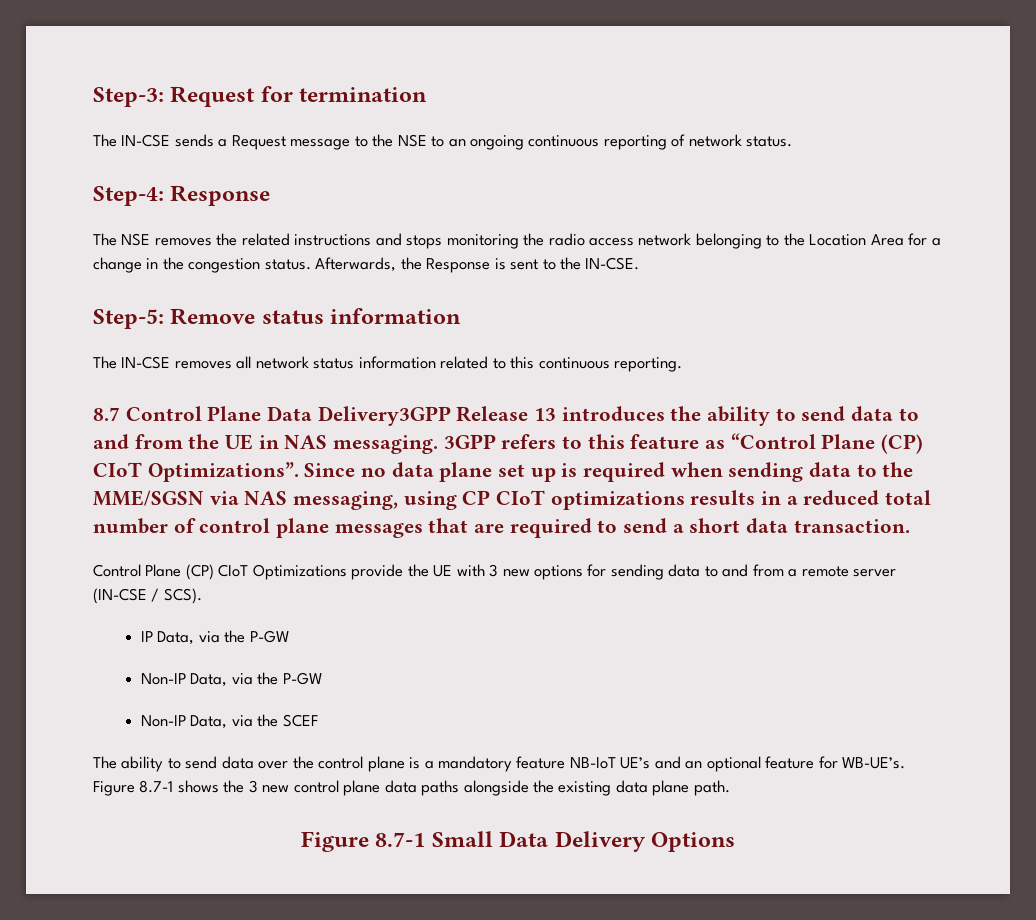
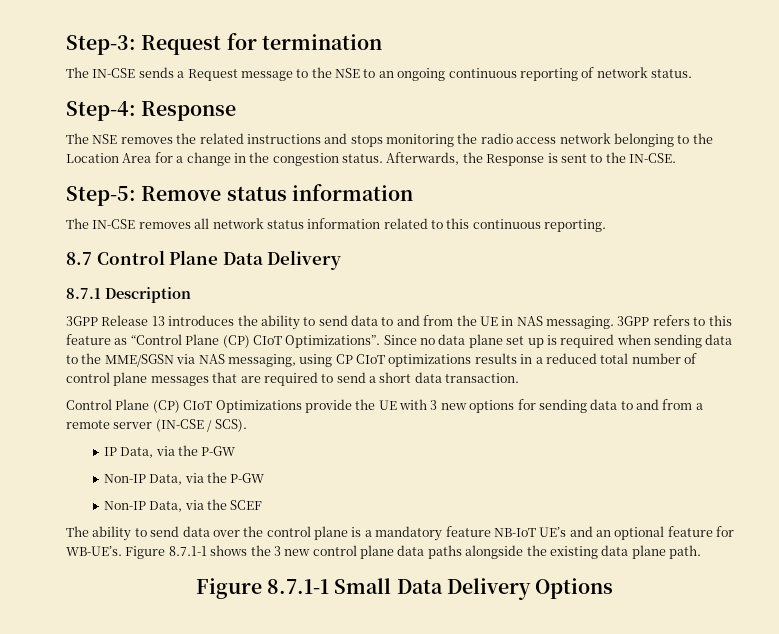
[317,406,451,426] Delivery3GPP -> [267,250,342,270] [66,287,191,303] [66,316,98,326] Delivery // 8.7.1 Description // 3GPP
[139,780,174,793] 8.7-1 -> [168,546,207,556] 8.7.1-1
[375,832,426,847] 8.7-1 -> [267,579,330,594] 8.7.1-1

